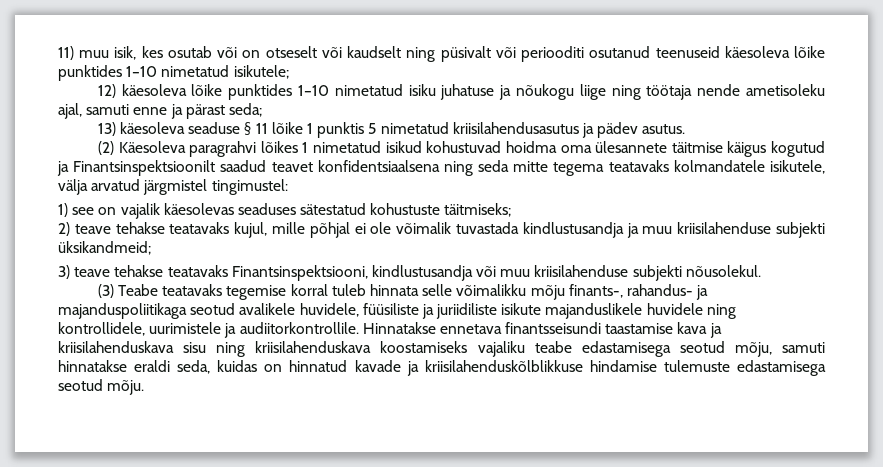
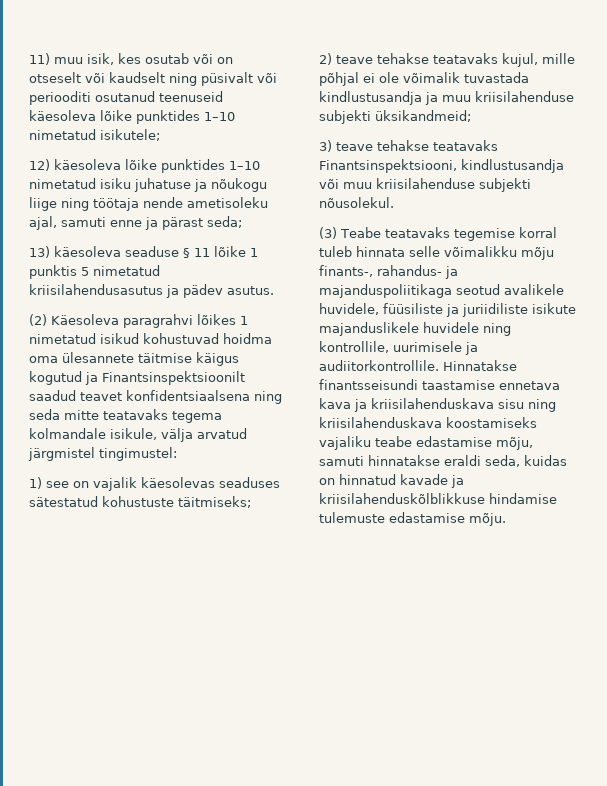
[553,160,825,176] tegema teatavaks kolmandatele isikutele, -> [103,409,222,423] [29,428,157,440] teatavaks tegema kolmandale isikule,
[58,322,222,336] kontrollidele, uurimistele -> [319,341,462,353] kontrollile, uurimisele
[439,324,502,334] ennetava -> (517, 365) none
(674, 328) none -> [499,381,560,390] ennetava
[581,341,725,357] edastamisega seotud -> [416,436,492,447] edastamise
[737,360,827,376] [58,379,103,391] edastamisega seotud -> [389,512,465,523] edastamise

